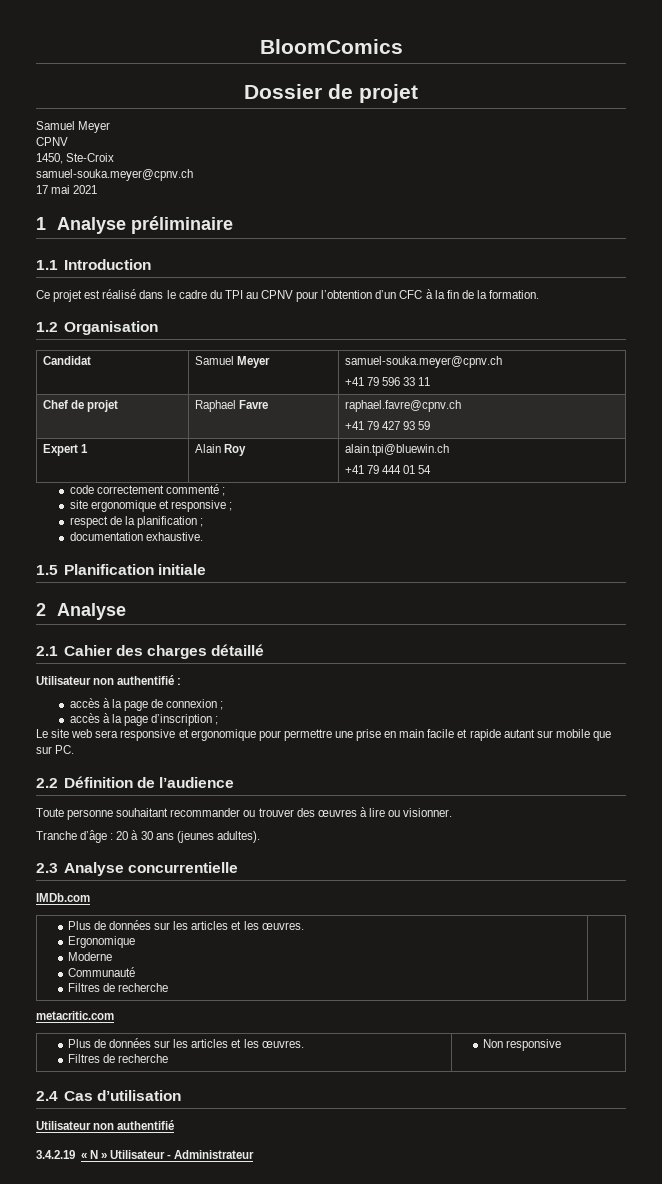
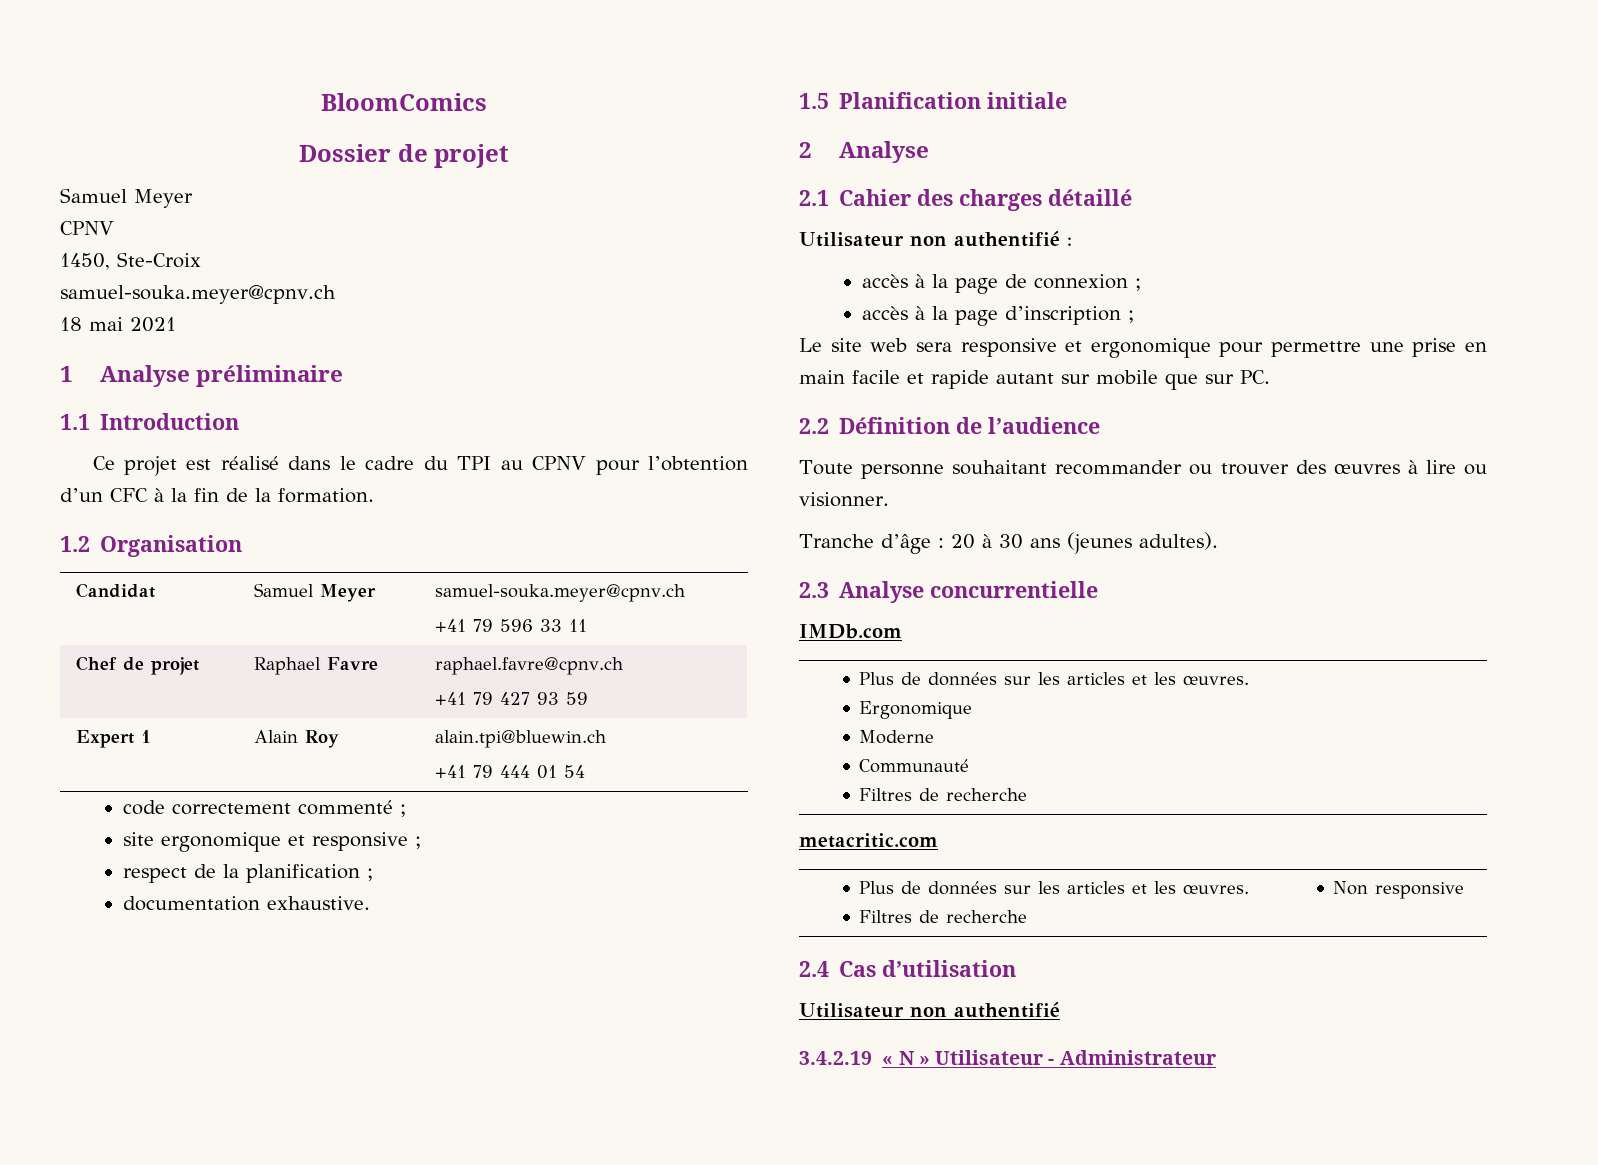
[36,185,48,194] 17 -> [60,317,82,331] 18

